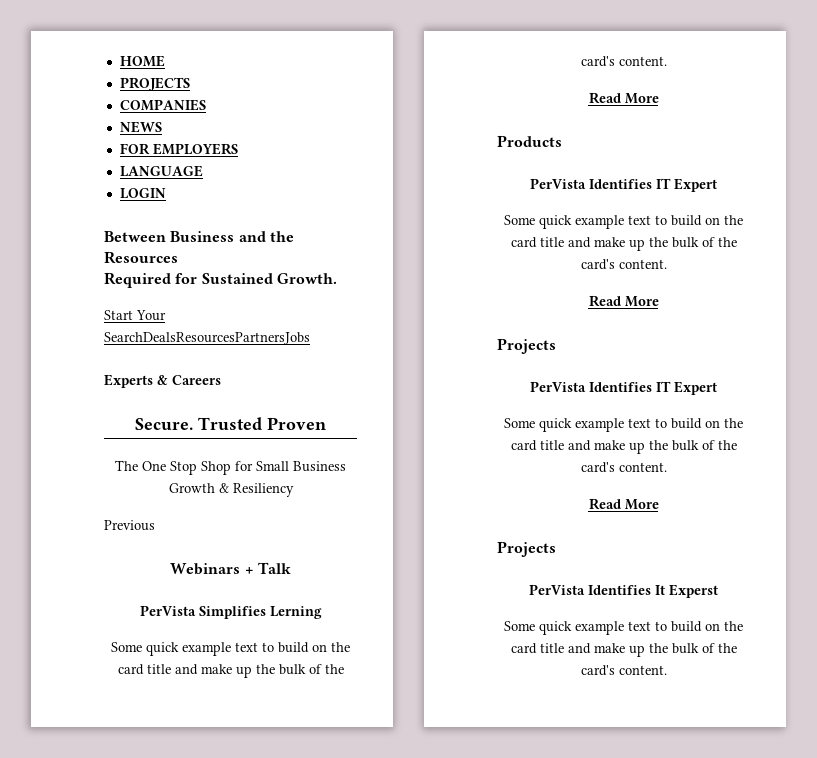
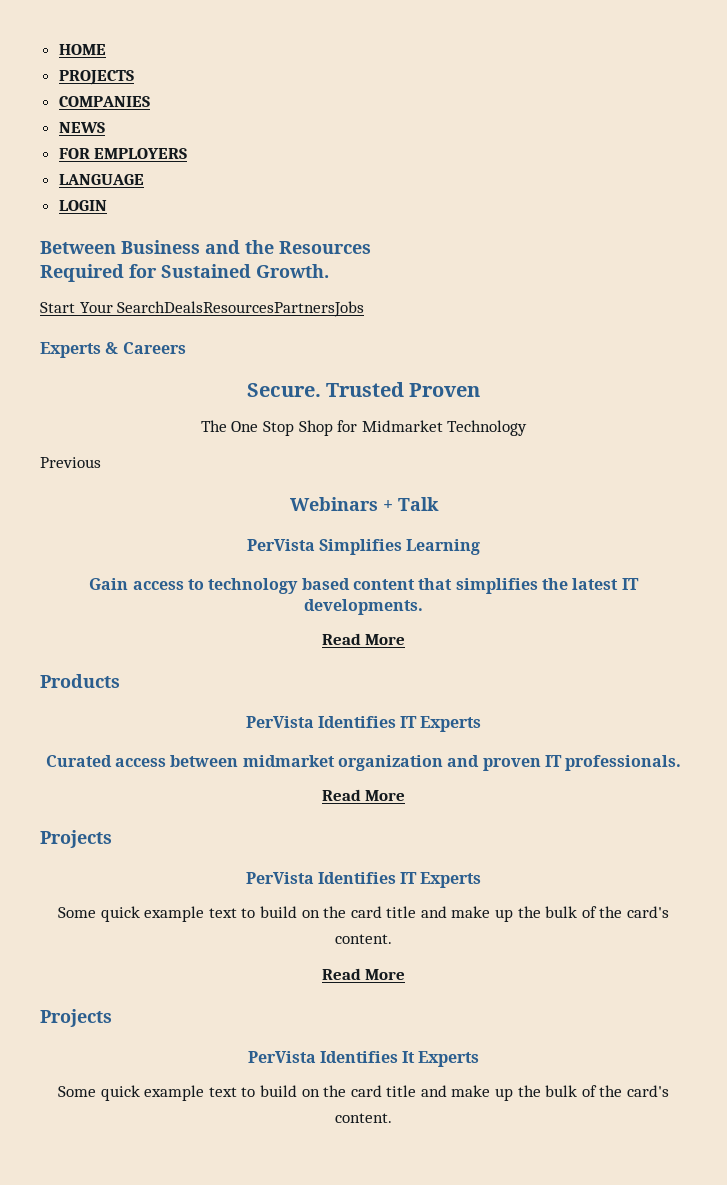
[256,461,346,472] [168,483,294,497] Small Business Growth & Resiliency -> [361,420,528,436] Midmarket Technology
[269,606,322,619] [111,642,350,656] [117,664,344,678] [580,56,667,67] Lerning // Some quick example text to build on the card title and make up the bulk of the card's content. -> [406,539,481,555] [89,578,639,594] [304,599,423,615] Learning // Gain access to technology based content that simplifies the latest IT developments.
[674,178,717,192] [504,215,743,229] [510,237,737,251] [580,259,667,270] Expert // Some quick example text to build on the card title and make up the bulk of the card's content. -> [420,716,482,732] [45,755,682,771] Experts // Curated access between midmarket organization and proven IT professionals.
[674,381,717,395] Expert -> [420,872,482,888] Experts
[669,584,718,598] Experst -> [418,1051,480,1067] Experts

